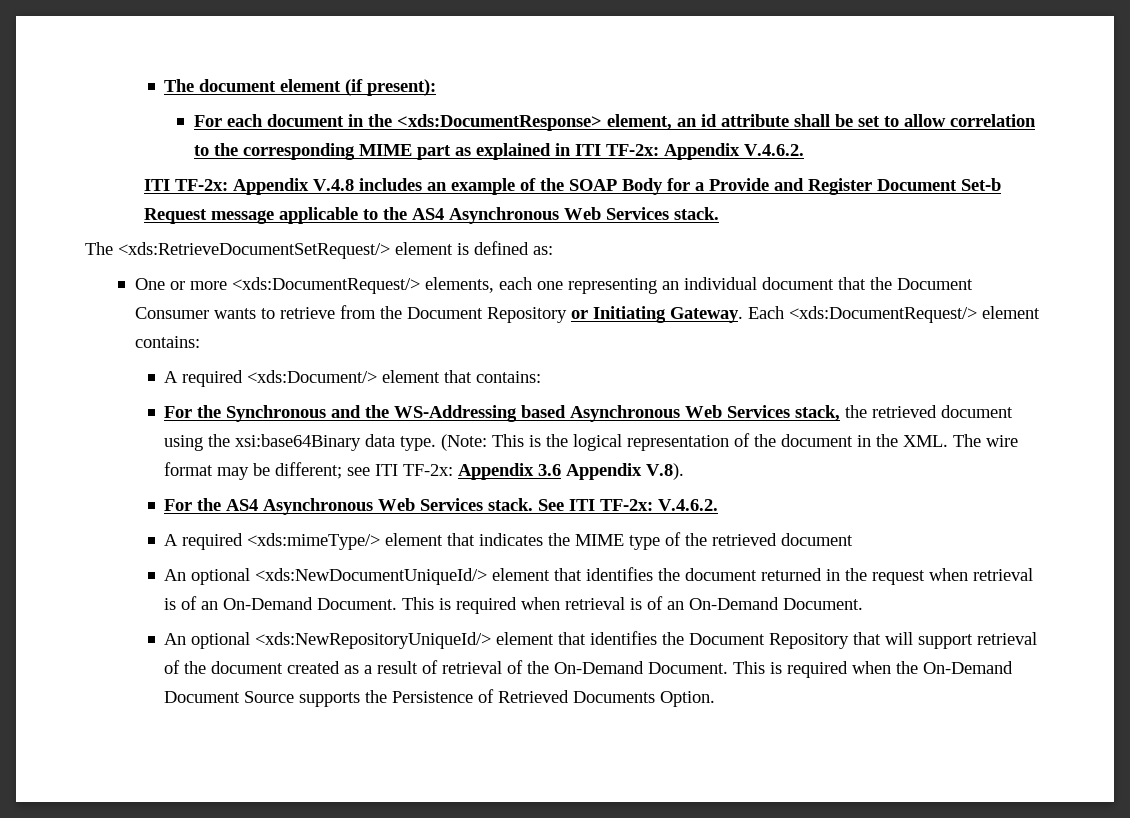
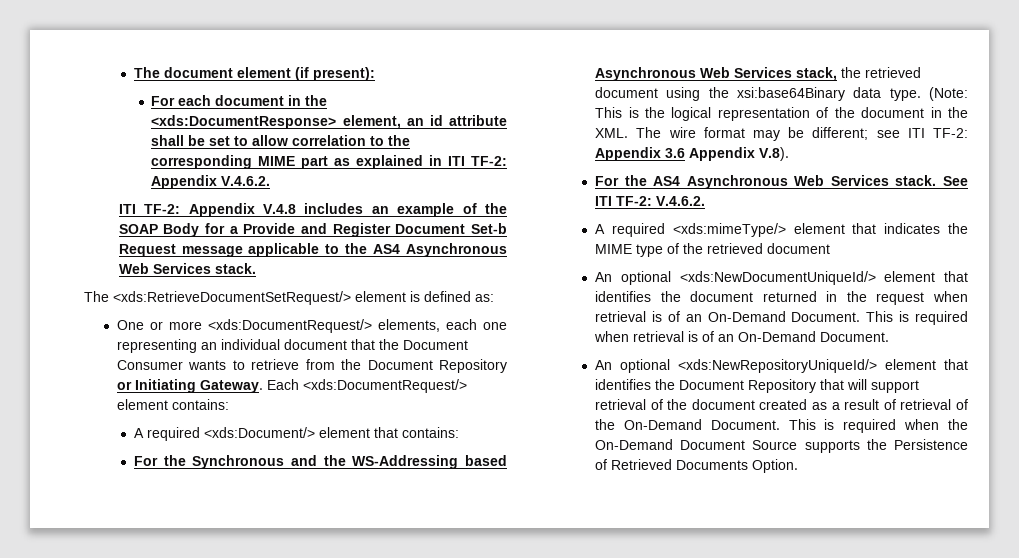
[605,144,659,156] TF-2x: -> [471,156,507,166] TF-2:
[175,179,229,191] TF-2x: -> [144,204,181,214] TF-2:
[403,464,454,476] TF-2x: -> [932,128,968,138] TF-2:
[600,499,654,511] TF-2x: -> [616,196,653,206] TF-2:

